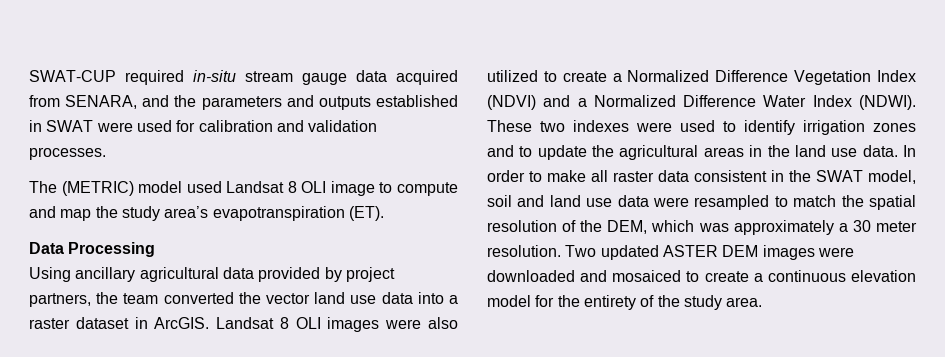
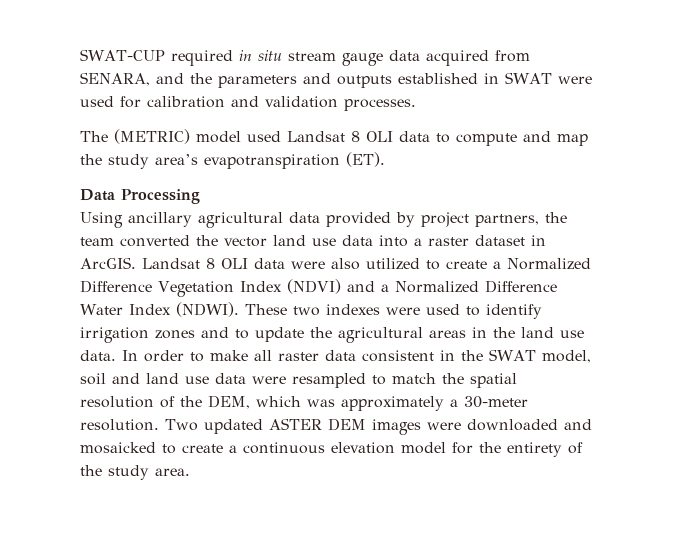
[193,70,236,82] in-situ -> [238,50,282,61] in situ
[330,181,375,196] image -> [399,131,430,142] data
[327,317,380,332] images -> [254,258,285,269] data
[852,220,917,232] 30 meter -> [464,396,528,408] 30-meter
[612,270,682,282] mosaiced -> [80,442,156,454] mosaicked

